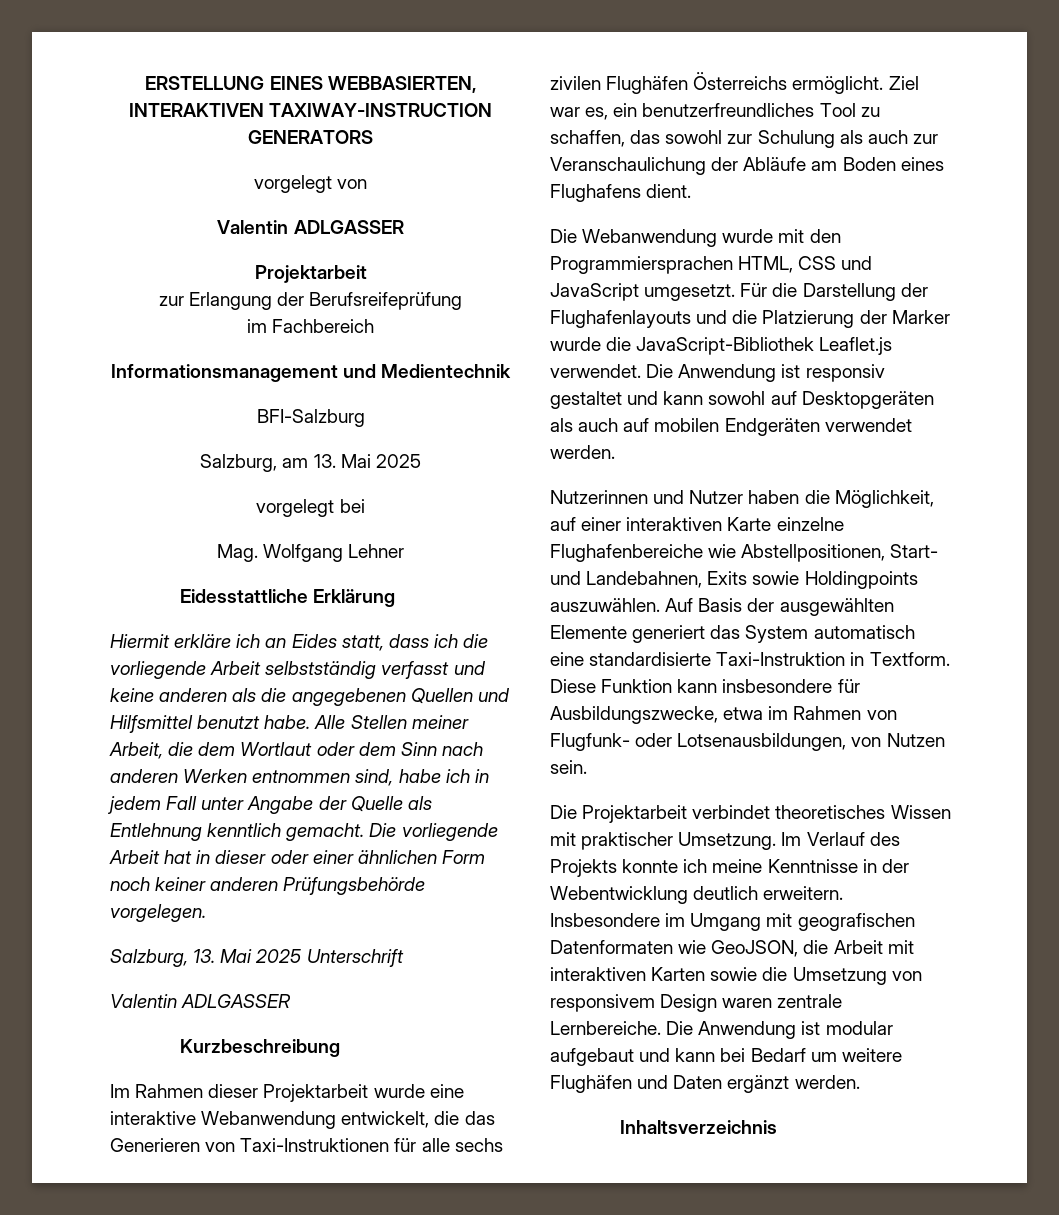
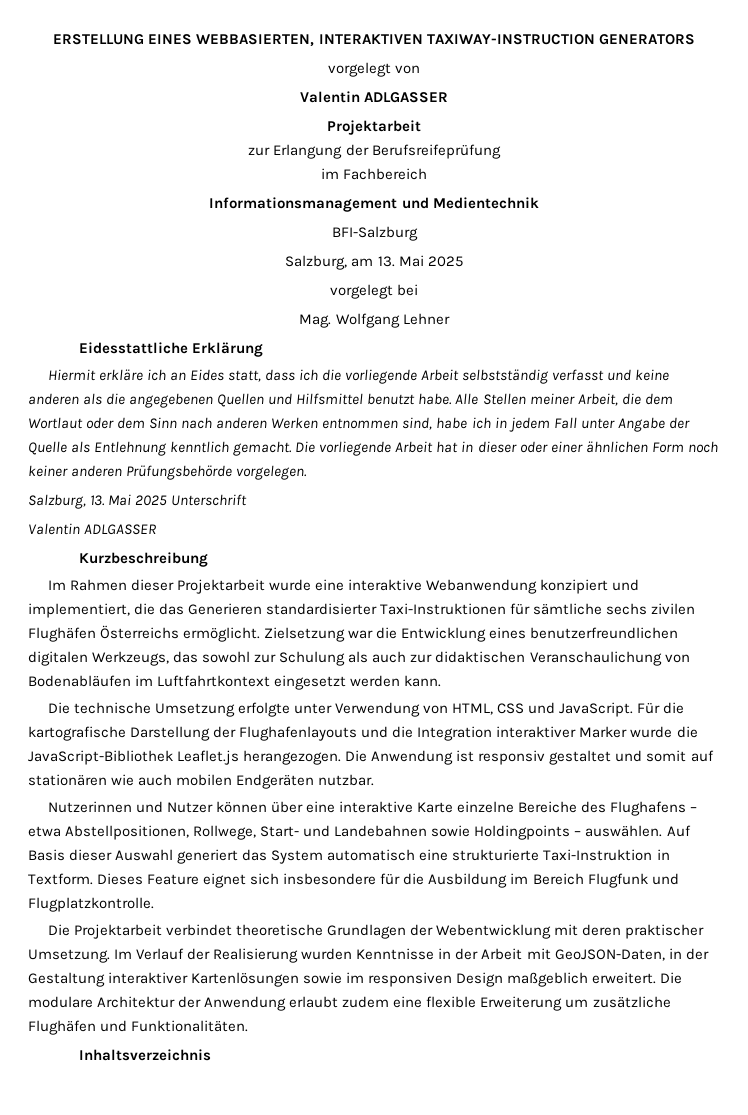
[341,1111,430,1128] entwickelt, -> [540,579,640,594] [28,603,130,618] konzipiert und implementiert,
[205,1142,236,1152] von -> [266,603,378,615] standardisierter
[421,1138,450,1152] alle -> [533,603,603,615] sämtliche
[888,76,919,90] [550,103,880,120] [550,130,625,147] Ziel war es, ein benutzerfreundliches Tool zu schaffen, -> [264,627,679,642] [28,651,170,666] Zielsetzung war die Entwicklung eines benutzerfreundlichen digitalen Werkzeugs,
[550,157,944,175] [550,184,692,202] [550,229,841,247] [550,256,733,274] Veranschaulichung der Abläufe am Boden eines Flughafens dient. // Die Webanwendung wurde mit den Programmiersprachen -> [435,651,690,666] [28,675,442,690] [47,702,448,717] didaktischen Veranschaulichung von Bodenabläufen im Luftfahrtkontext eingesetzt werden kann. // Die technische Umsetzung erfolgte unter Verwendung von
[550,283,736,301] JavaScript umgesetzt. -> [559,702,634,717] JavaScript.
(798, 290) none -> [28,726,126,741] kartografische
[762,310,887,328] Platzierung der -> [417,726,577,741] Integration interaktiver
[550,364,641,378] verwendet. -> [243,750,342,765] herangezogen.
[663,391,934,409] [550,418,912,436] [550,445,615,459] [550,490,934,508] [550,517,844,531] [550,544,939,562] [550,571,918,589] [550,598,894,616] [550,625,627,639] kann sowohl auf Desktopgeräten als auch auf mobilen Endgeräten verwendet werden. // Nutzerinnen und Nutzer haben die Möglichkeit, auf einer interaktiven Karte einzelne Flughafenbereiche wie Abstellpositionen, Start- und Landebahnen, Exits sowie Holdingpoints auszuwählen. Auf Basis der ausgewählten Elemente -> [646,750,714,762] [28,774,375,789] [47,801,698,816] [28,825,691,840] [28,849,174,861] somit auf stationären wie auch mobilen Endgeräten nutzbar. // Nutzerinnen und Nutzer können über eine interaktive Karte einzelne Bereiche des Flughafens – etwa Abstellpositionen, Rollwege, Start- und Landebahnen sowie Holdingpoints – auswählen. Auf Basis dieser Auswahl
[589,652,712,666] standardisierte -> [452,849,540,861] strukturierte
[550,679,860,693] [550,706,897,724] [550,733,945,751] [550,760,587,774] [550,805,951,823] [550,832,900,850] [550,859,909,877] [550,886,844,904] [550,913,915,931] [550,940,914,957] [550,967,922,985] [550,994,843,1012] [550,1021,893,1039] [550,1048,902,1066] [550,1075,860,1093] Diese Funktion kann insbesondere für Ausbildungszwecke, etwa im Rahmen von Flugfunk- oder Lotsenausbildungen, von Nutzen sein. // Die Projektarbeit verbindet theoretisches Wissen mit praktischer Umsetzung. Im Verlauf des Projekts konnte ich meine Kenntnisse in der Webentwicklung deutlich erweitern. Insbesondere im Umgang mit geografischen Datenformaten wie GeoJSON, die Arbeit mit interaktiven Karten sowie die Umsetzung von responsivem Design waren zentrale Lernbereiche. Die Anwendung ist modular aufgebaut und kann bei Bedarf um weitere Flughäfen und Daten ergänzt werden. -> [97,873,679,888] [28,897,154,912] [47,924,705,939] [28,948,709,963] [28,972,683,987] [28,996,671,1011] [28,1020,249,1035] Dieses Feature eignet sich insbesondere für die Ausbildung im Bereich Flugfunk und Flugplatzkontrolle. // Die Projektarbeit verbindet theoretische Grundlagen der Webentwicklung mit deren praktischer Umsetzung. Im Verlauf der Realisierung wurden Kenntnisse in der Arbeit mit GeoJSON-Daten, in der Gestaltung interaktiver Kartenlösungen sowie im responsiven Design maßgeblich erweitert. Die modulare Architektur der Anwendung erlaubt zudem eine flexible Erweiterung um zusätzliche Flughäfen und Funktionalitäten.

